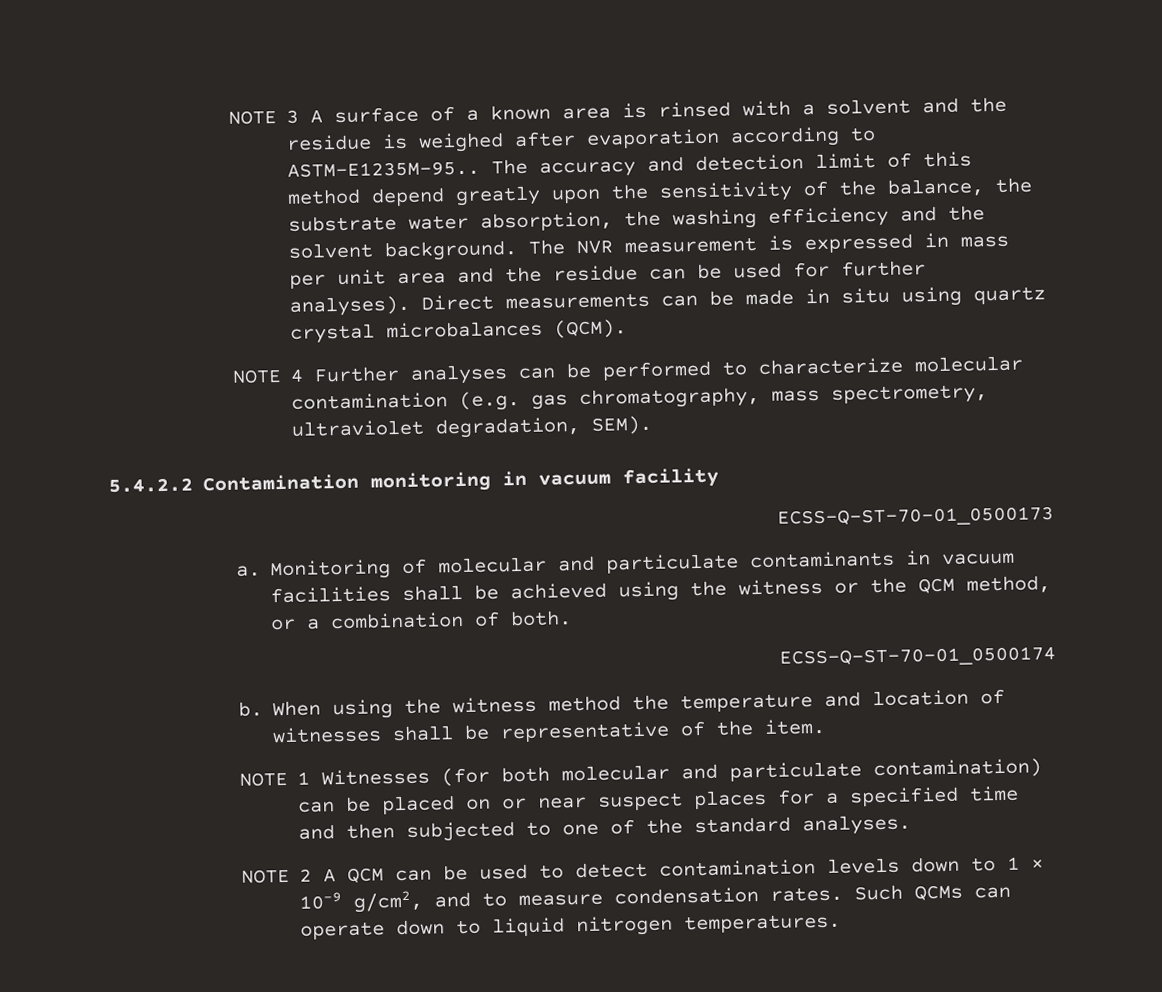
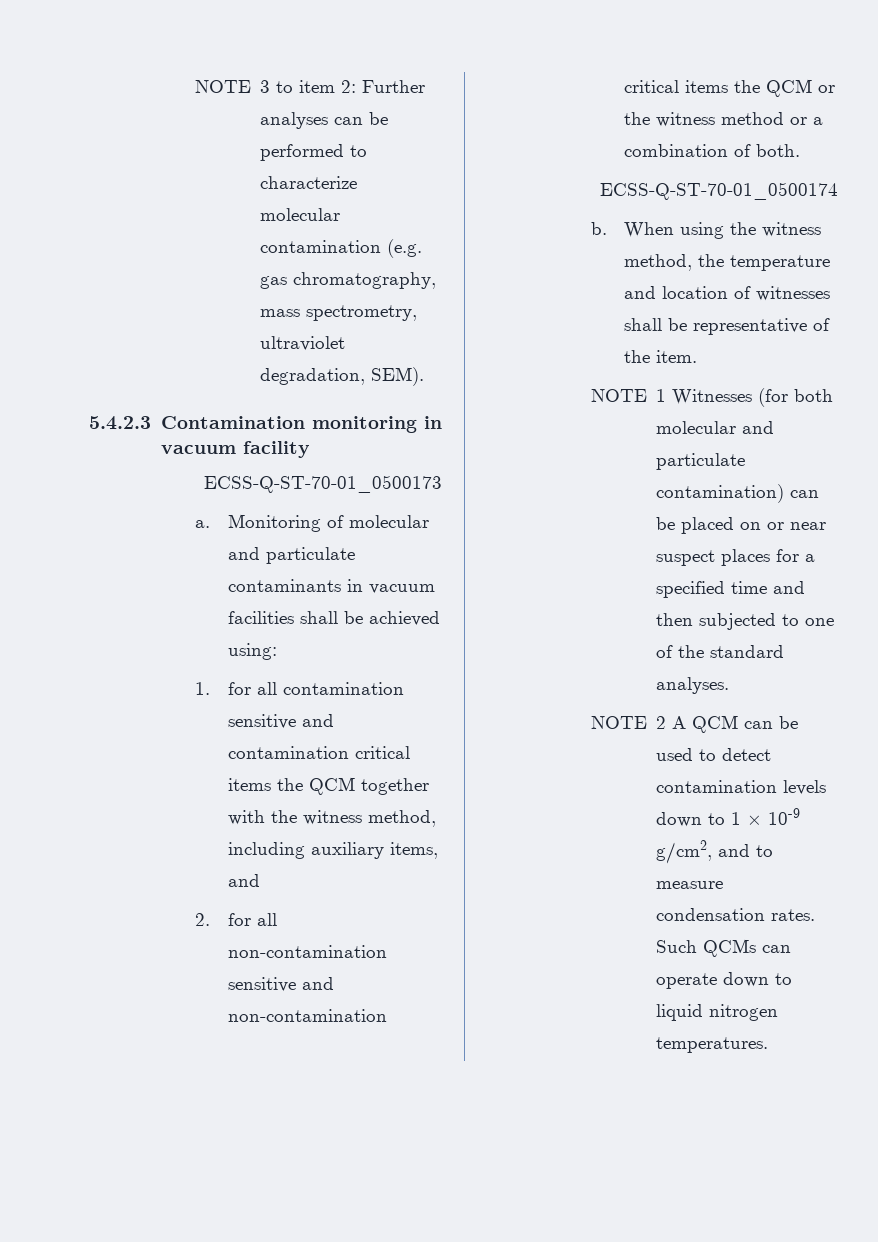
[310,96,1008,124] [286,126,877,153] [287,151,973,178] [287,177,1033,207] [288,205,986,232] [288,232,1010,262] [289,260,927,289] [289,286,1047,317] [290,319,628,344] [231,368,305,384] A surface of a known area is rinsed with a solvent and the residue is weighed after evaporation according to ASTM-E1235M-95.. The accuracy and detection limit of this method depend greatly upon the sensitivity of the balance, the substrate water absorption, the washing efficiency and the solvent background. The NVR measurement is expressed in mass per unit area and the residue can be used for further analyses). Direct measurements can be made in situ using quartz crystal microbalances (QCM). // NOTE 4 -> [276,80,357,93] to item 2:
[108,477,193,493] 5.4.2.2 -> [89,416,151,430] 5.4.2.3
[618,575,1052,602] using the witness or the QCM method, -> [228,643,278,660] [194,682,405,695] [228,714,335,729] [228,746,411,759] [228,777,430,795] [228,810,437,827] [228,842,439,859] [228,874,261,887] [194,913,278,926] [228,945,388,958] [228,977,335,992] [228,1009,388,1022] [624,79,836,97] [624,112,785,127] using: // 1. for all contamination sensitive and contamination critical items the QCM together with the witness method, including auxiliary items, and // 2. for all non-contamination sensitive and non-contamination critical items the QCM or the witness method
[548,695,622,712] method -> [624,254,693,271] method,

